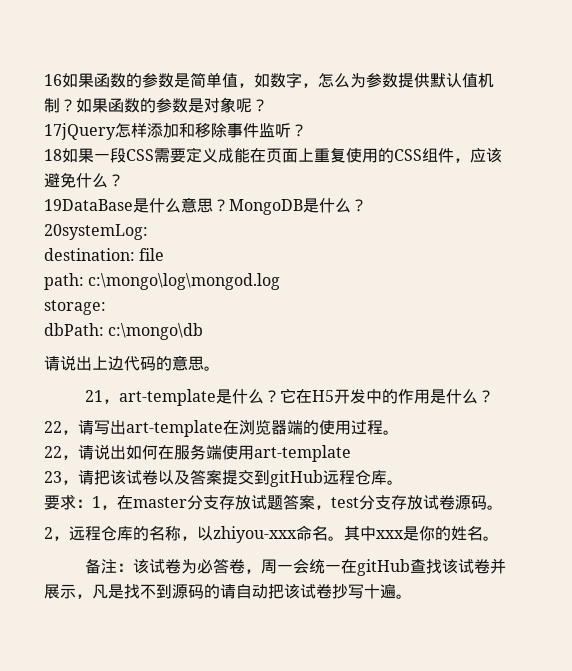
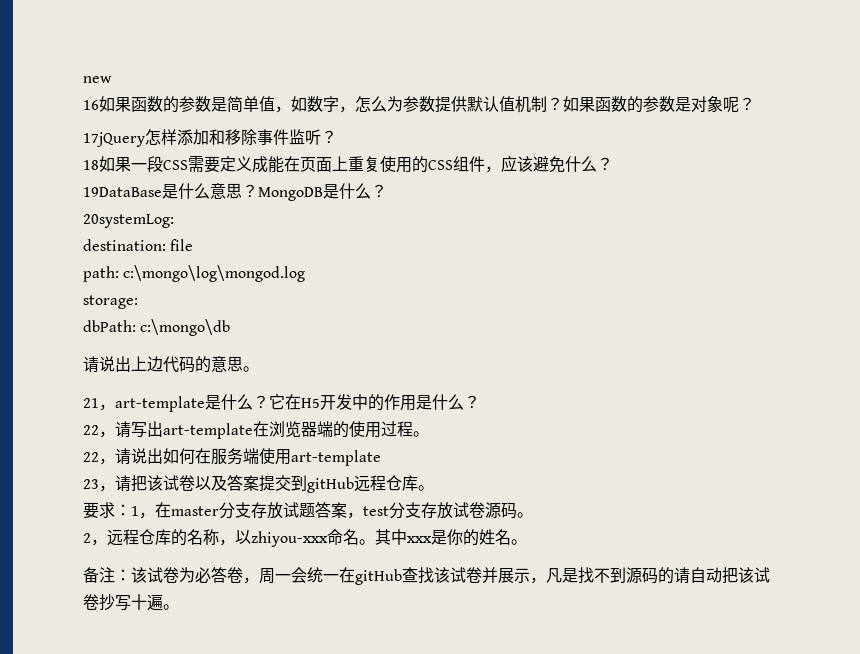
(44, 80) none -> [83,76,112,83] new //

